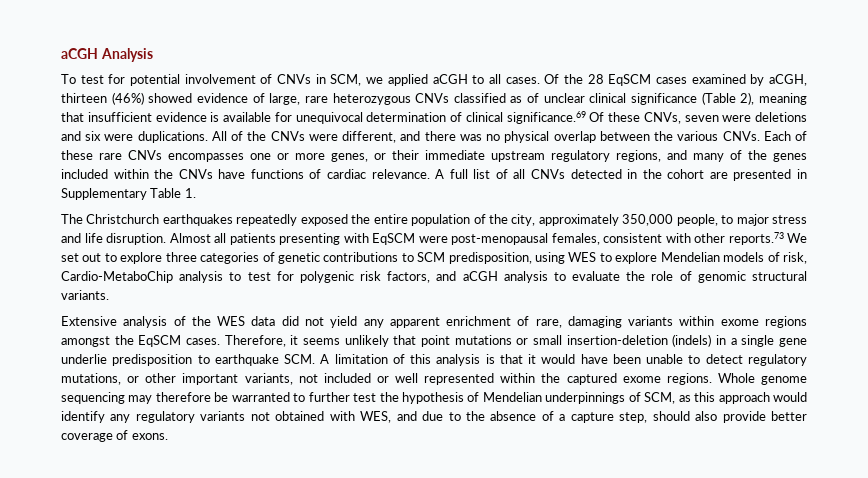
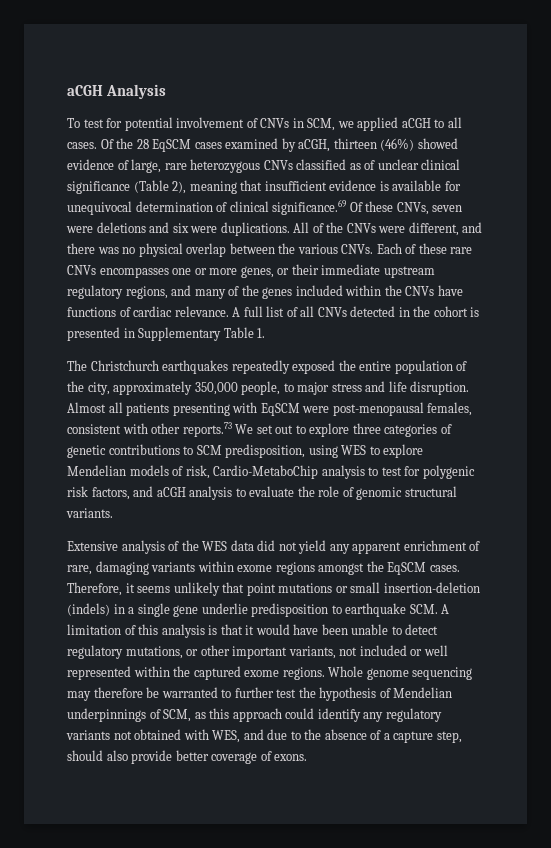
[709,172,728,179] are -> [470,307,480,317] is
[773,392,808,402] would -> [285,708,315,719] could

